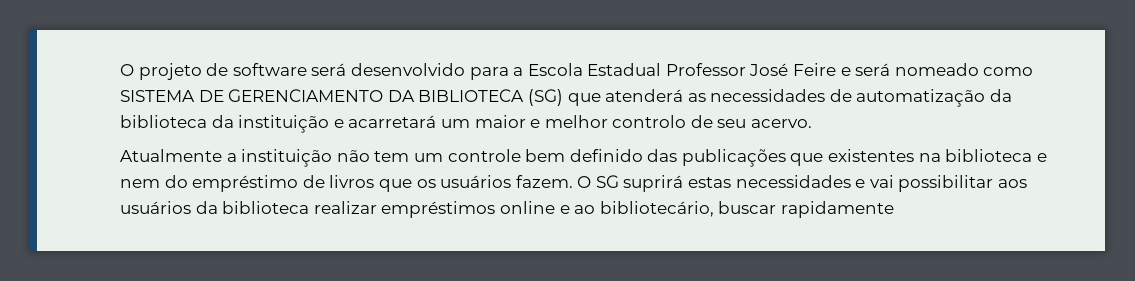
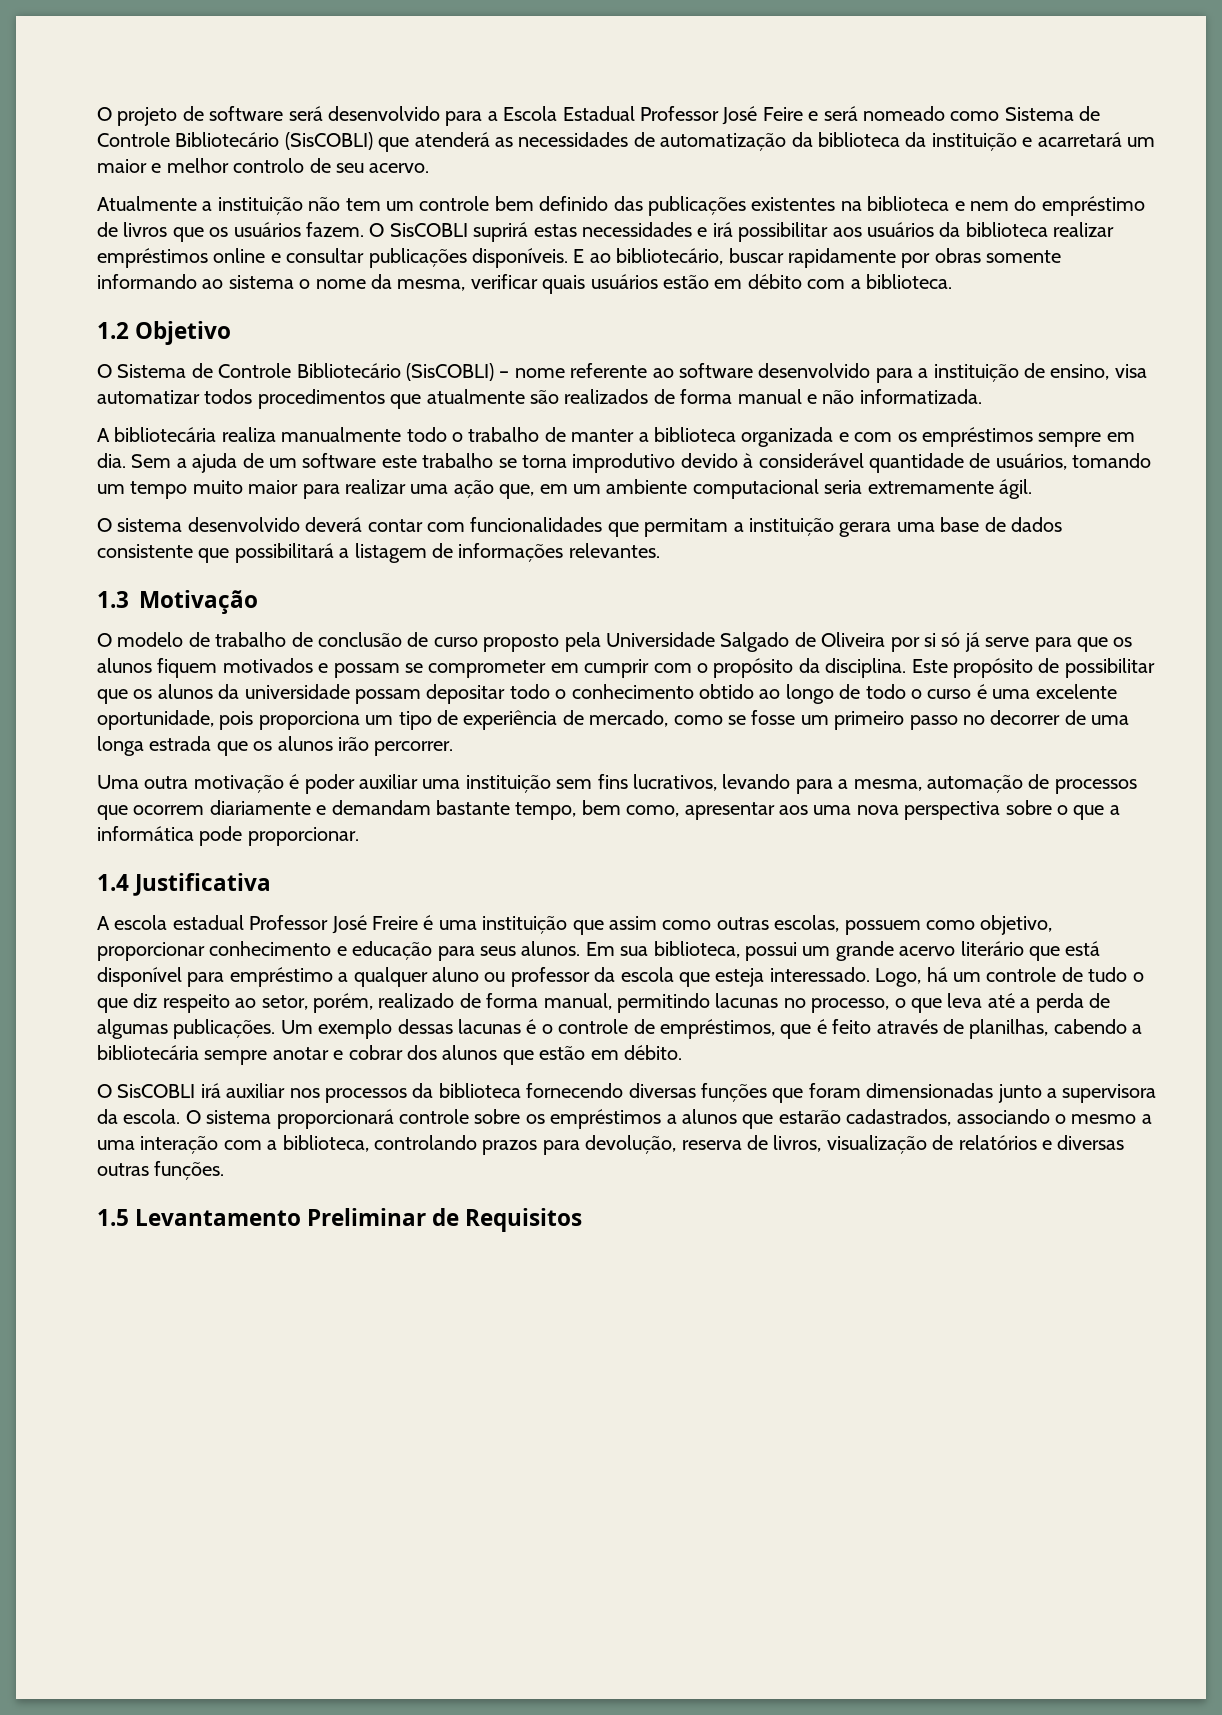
[120,89,563,106] SISTEMA DE GERENCIAMENTO DA BIBLIOTECA (SG) -> [1004,106,1101,121] [97,132,373,150] Sistema de Controle Bibliotecário (SisCOBLI)
[790,153,824,166] que -> (746, 206) none
[595,175,619,188] SG -> [389,223,468,237] SisCOBLI
[869,175,894,188] vai -> [712,222,733,237] irá
[574,201,894,218] ao bibliotecário, buscar rapidamente -> [286,248,1062,268] [97,274,952,294] [97,321,232,345] [97,363,1147,383] [97,389,982,409] [97,427,1135,447] [97,453,1152,473] [97,479,1032,499] [97,517,1062,537] [97,543,660,563] [97,590,258,614] [97,632,1133,652] [97,658,1155,678] [97,684,1117,704] [97,710,1130,730] [97,736,454,756] [97,774,1137,794] [97,800,1120,820] [97,826,359,846] [97,873,272,896] [97,915,1053,935] [97,941,1101,961] [97,967,1144,987] [97,993,1110,1013] [97,1019,1143,1039] [97,1045,682,1065] [97,1083,1157,1103] [97,1109,1152,1129] [97,1135,1125,1155] [97,1161,225,1180] [97,1208,583,1232] consultar publicações disponíveis. E ao bibliotecário, buscar rapidamente por obras somente informando ao sistema o nome da mesma, verificar quais usuários estão em débito com a biblioteca. // 1.2 Objetivo // O Sistema de Controle Bibliotecário (SisCOBLI) – nome referente ao software desenvolvido para a instituição de ensino, visa automatizar todos procedimentos que atualmente são realizados de forma manual e não informatizada. // A bibliotecária realiza manualmente todo o trabalho de manter a biblioteca organizada e com os empréstimos sempre em dia. Sem a ajuda de um software este trabalho se torna improdutivo devido à considerável quantidade de usuários, tomando um tempo muito maior para realizar uma ação que, em um ambiente computacional seria extremamente ágil. // O sistema desenvolvido deverá contar com funcionalidades que permitam a instituição gerara uma base de dados consistente que possibilitará a listagem de informações relevantes. // 1.3 Motivação // O modelo de trabalho de conclusão de curso proposto pela Universidade Salgado de Oliveira por si só já serve para que os alunos fiquem motivados e possam se comprometer em cumprir com o propósito da disciplina. Este propósito de possibilitar que os alunos da universidade possam depositar todo o conhecimento obtido ao longo de todo o curso é uma excelente oportunidade, pois proporciona um tipo de experiência de mercado, como se fosse um primeiro passo no decorrer de uma longa estrada que os alunos irão percorrer. // Uma outra motivação é poder auxiliar uma instituição sem fins lucrativos, levando para a mesma, automação de processos que ocorrem diariamente e demandam bastante tempo, bem como, apresentar aos uma nova perspectiva sobre o que a informática pode proporcionar. // 1.4 Justificativa // A escola estadual Professor José Freire é uma instituição que assim como outras escolas, possuem como objetivo, proporcionar conhecimento e educação para seus alunos. Em sua biblioteca, possui um grande acervo literário que está disponível para empréstimo a qualquer aluno ou professor da escola que esteja interessado. Logo, há um controle de tudo o que diz respeito ao setor, porém, realizado de forma manual, permitindo lacunas no processo, o que leva até a perda de algumas publicações. Um exemplo dessas lacunas é o controle de empréstimos, que é feito através de planilhas, cabendo a bibliotecária sempre anotar e cobrar dos alunos que estão em débito. // O SisCOBLI irá auxiliar nos processos da biblioteca fornecendo diversas funções que foram dimensionadas junto a supervisora da escola. O sistema proporcionará controle sobre os empréstimos a alunos que estarão cadastrados, associando o mesmo a uma interação com a biblioteca, controlando prazos para devolução, reserva de livros, visualização de relatórios e diversas outras funções. // 1.5 Levantamento Preliminar de Requisitos

